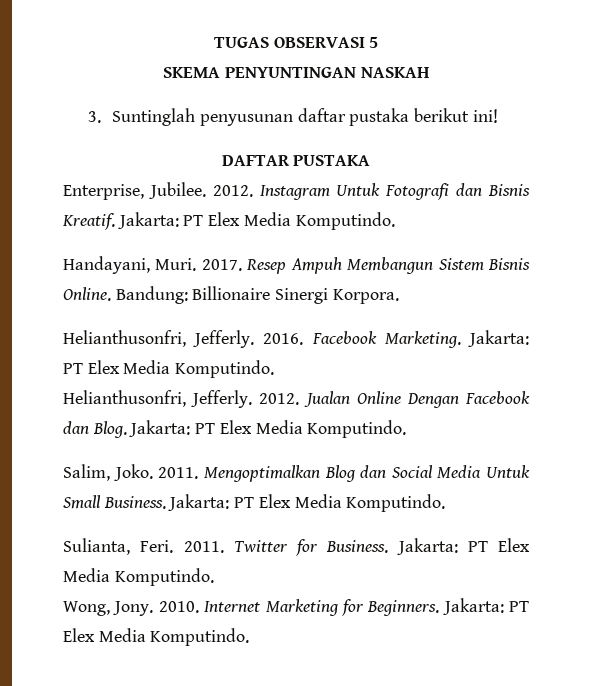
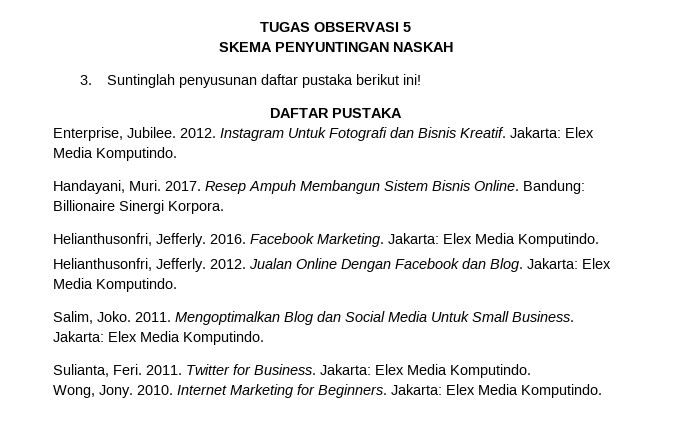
[183,215,204,226] PT -> (561, 132) none
[63,363,83,374] PT -> (439, 238) none
[195,423,216,434] PT -> (578, 263) none
[234,497,255,508] PT -> (104, 336) none
[467,541,488,552] PT -> (371, 369) none
[509,601,529,612] PT -> (442, 389) none

